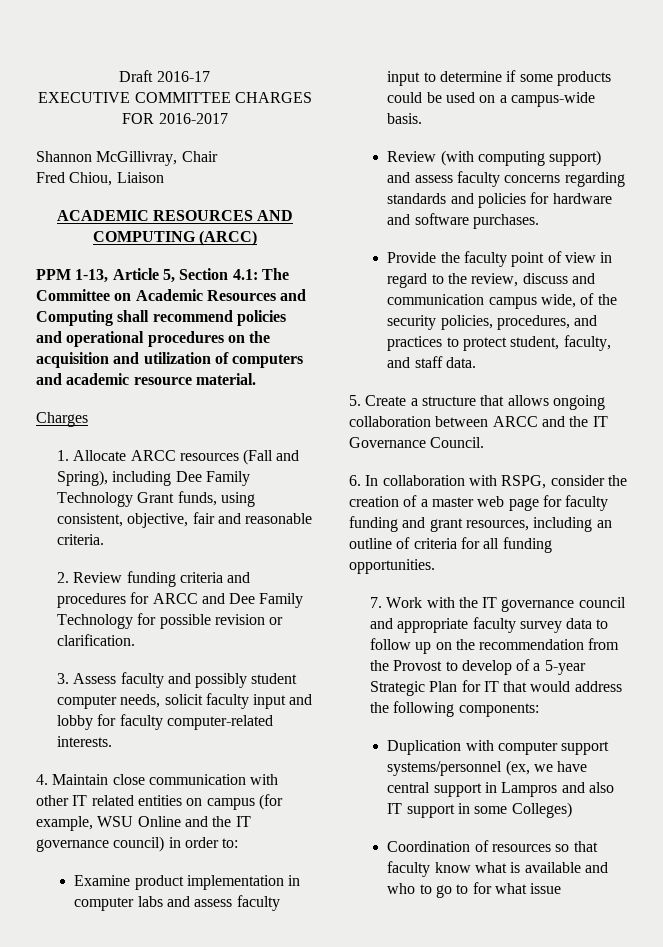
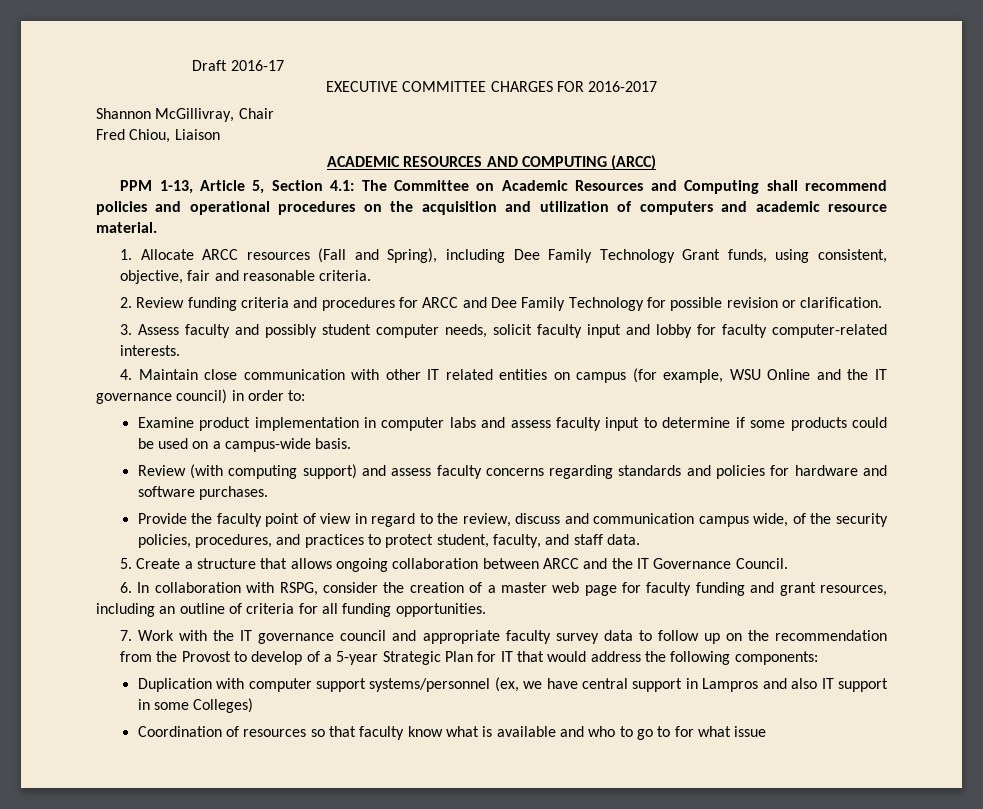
[36,412,88,427] // Charges -> (157, 227) none

